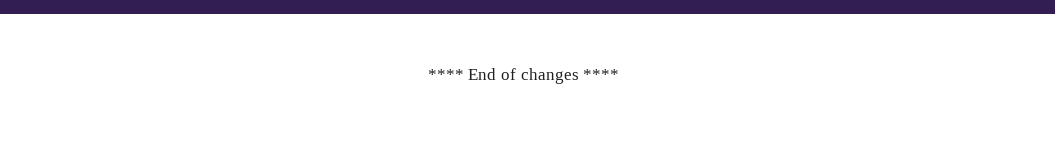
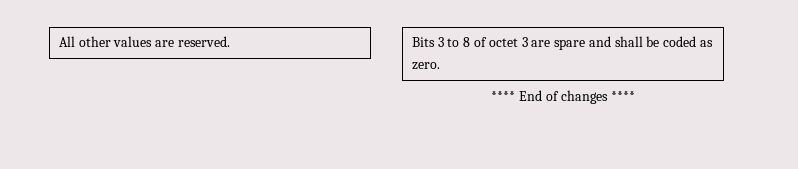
(427, 74) none -> [58,36,230,47] [411,36,713,50] [411,62,440,70] All other values are reserved. // Bits 3 to 8 of octet 3 are spare and shall be coded as zero. //

